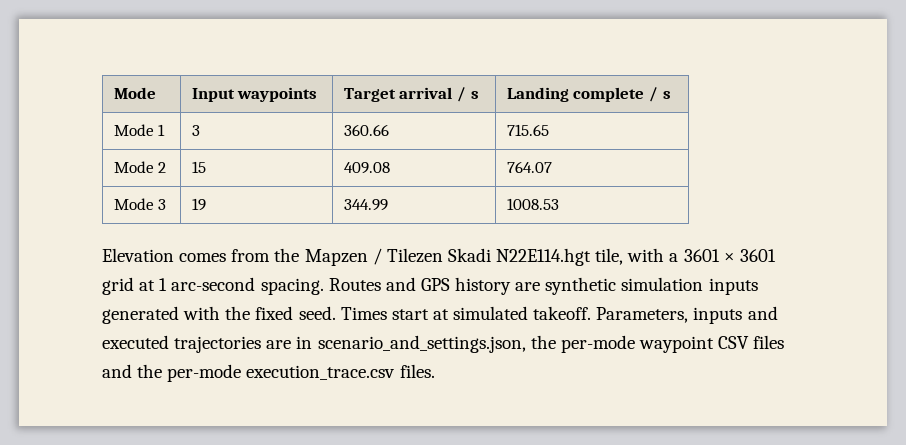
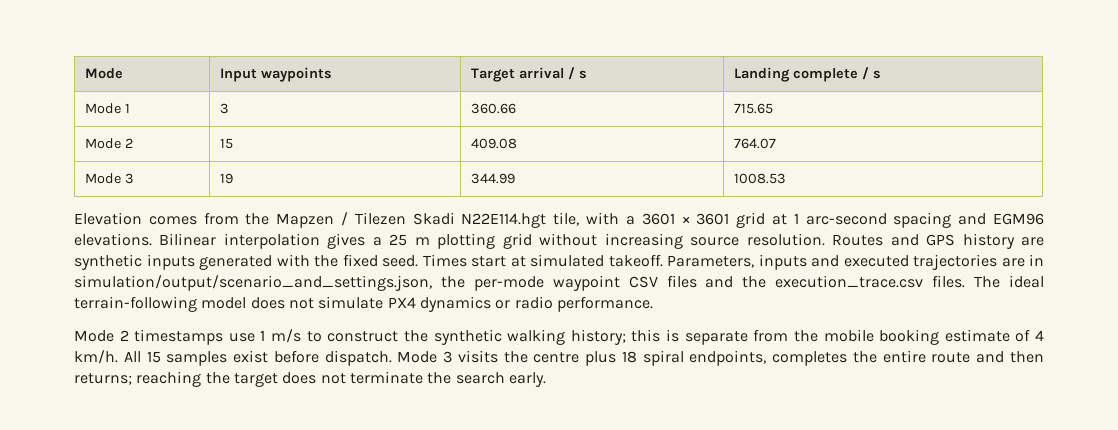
[260,278,324,295] spacing. -> [893,212,1045,228] [74,233,825,249] spacing and EGM96 elevations. Bilinear interpolation gives a 25 m plotting grid without increasing source resolution.
[621,277,704,291] simulation -> (142, 262) none
[317,335,526,353] scenario_and_settings.json, -> [74,275,432,291] simulation/output/scenario_and_settings.json,
[167,364,242,382] per-mode -> (767, 282) none
(435, 371) none -> [974,275,1044,288] [74,296,653,312] [74,329,1044,345] [74,350,1045,366] [74,371,546,387] The ideal terrain-following model does not simulate PX4 dynamics or radio performance. // Mode 2 timestamps use 1 m/s to construct the synthetic walking history; this is separate from the mobile booking estimate of 4 km/h. All 15 samples exist before dispatch. Mode 3 visits the centre plus 18 spiral endpoints, completes the entire route and then returns; reaching the target does not terminate the search early.

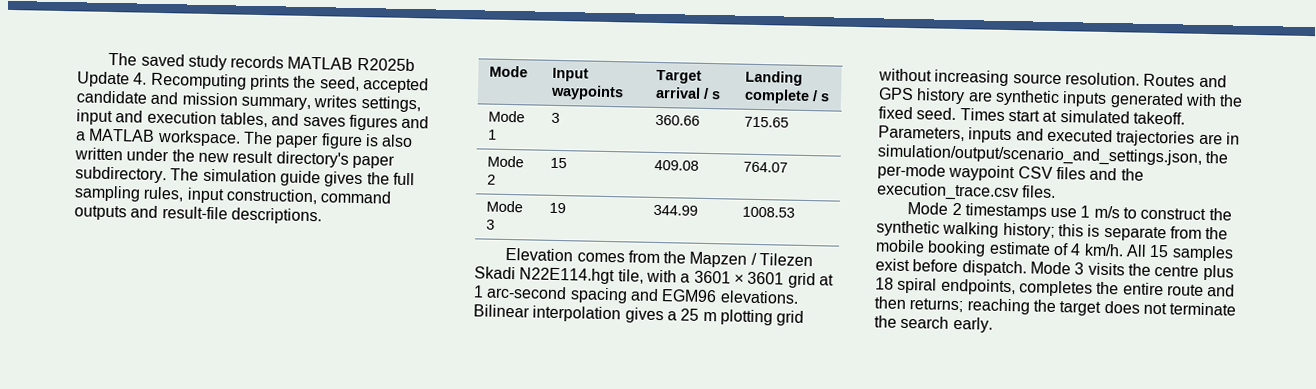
(85, 73) none -> [108,52,415,72] [77,71,429,94] [76,90,421,113] [76,109,430,131] [75,128,414,150] [74,147,395,169] [75,166,415,188] [74,185,393,205] [74,205,322,225] The saved study records MATLAB R2025b Update 4. Recomputing prints the seed, accepted candidate and mission summary, writes settings, input and execution tables, and saves figures and a MATLAB workspace. The paper figure is also written under the new result directory's paper subdirectory. The simulation guide gives the full sampling rules, input construction, command outputs and result-file descriptions. //
[974,275,1044,288] [74,296,653,312] The ideal terrain-following model does not simulate PX4 dynamics or radio performance. -> (1057, 191) none

